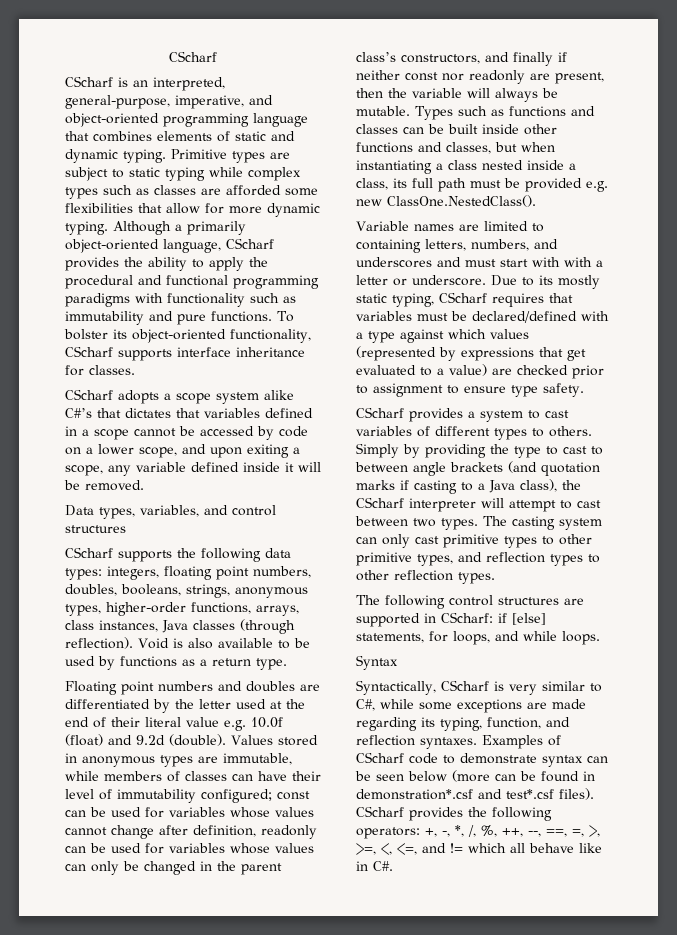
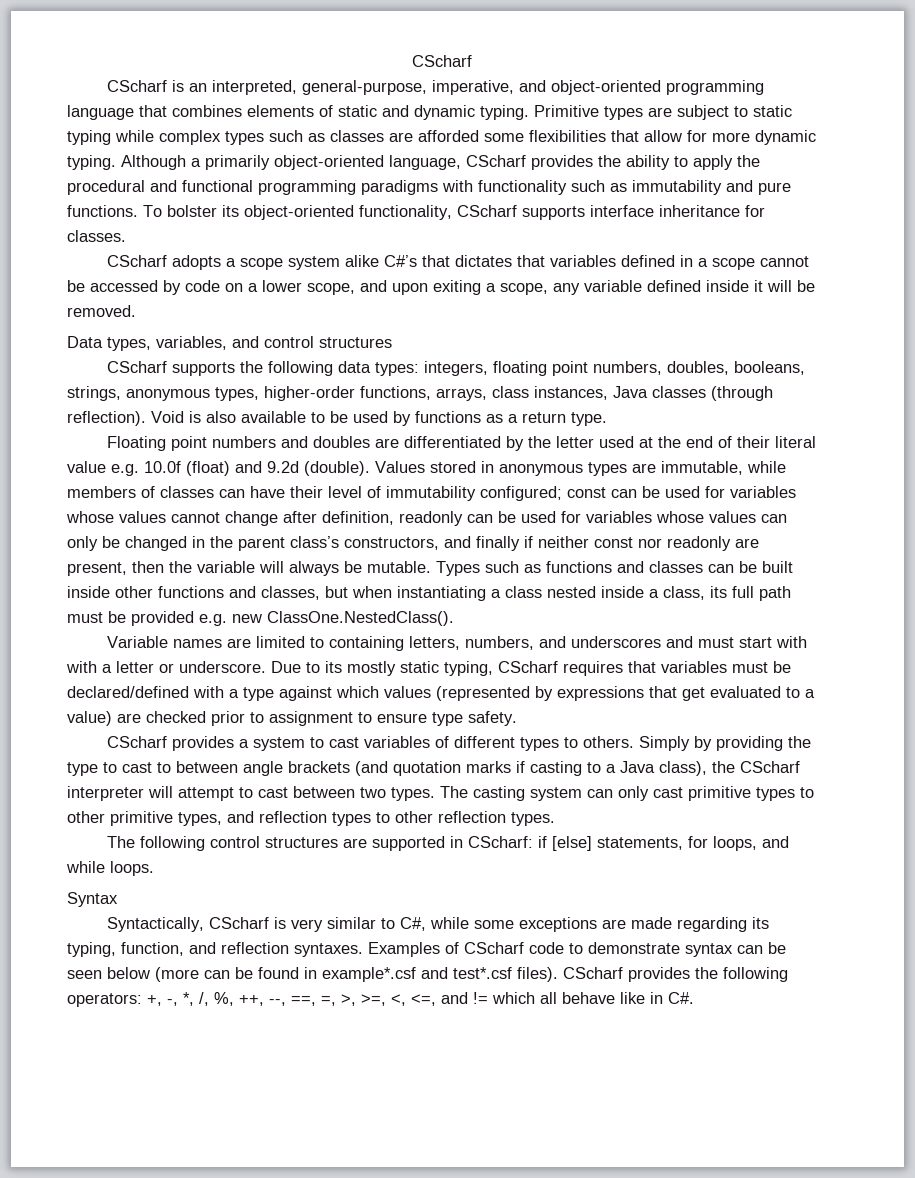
[356,789,473,800] demonstration*.csf -> [322,967,416,982] example*.csf

